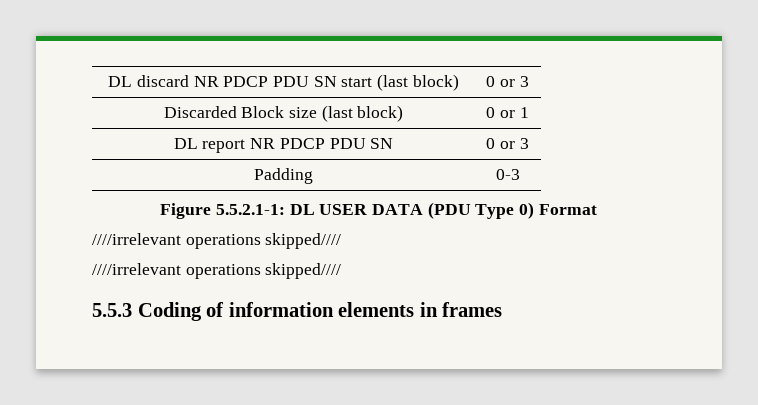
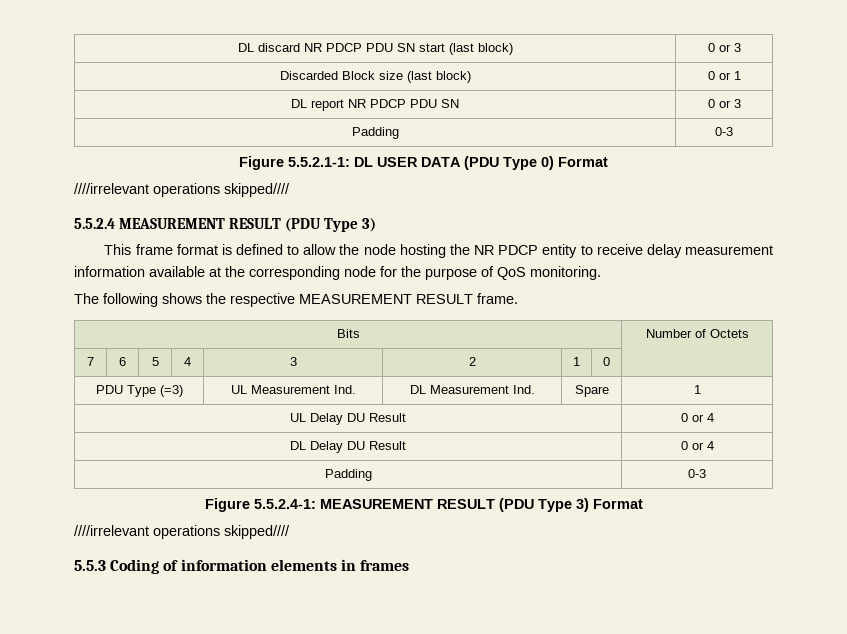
(342, 241) none -> [74,218,376,232] [104,244,774,258] [74,266,601,280] [74,293,518,307] [336,329,360,338] [645,329,749,338] [87,357,94,366] [119,357,126,366] [151,357,159,366] [184,357,191,366] [289,357,297,366] [468,357,476,366] [573,357,580,366] [603,357,610,366] [95,385,183,397] [230,385,356,394] [409,385,535,394] [574,385,609,397] [693,385,701,394] [290,413,406,425] [680,413,714,422] [290,441,406,453] [680,441,714,450] [324,469,372,481] [688,469,706,478] [204,498,643,512] // 5.5.2.4 MEASUREMENT RESULT (PDU Type 3) // This frame format is defined to allow the node hosting the NR PDCP entity to receive delay measurement information available at the corresponding node for the purpose of QoS monitoring. // The following shows the respective MEASUREMENT RESULT frame. // Bits | Number of Octets // 7 | 6 | 5 | 4 | 3 | 2 | 1 | 0 | // PDU Type (=3) | UL Measurement Ind. | DL Measurement Ind. | Spare | 1 // UL Delay DU Result | 0 or 4 // DL Delay DU Result | 0 or 4 // Padding | 0-3 // Figure 5.5.2.4-1: MEASUREMENT RESULT (PDU Type 3) Format

